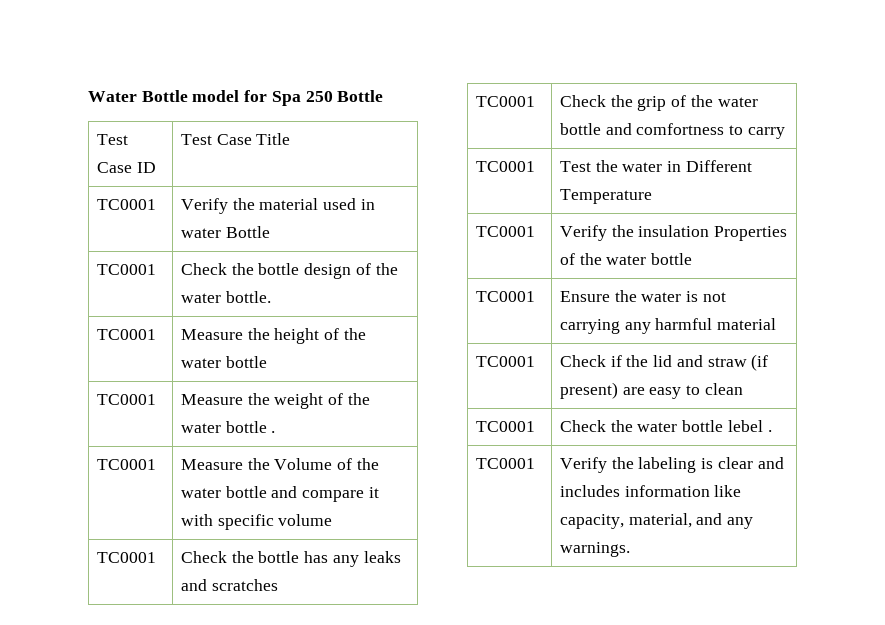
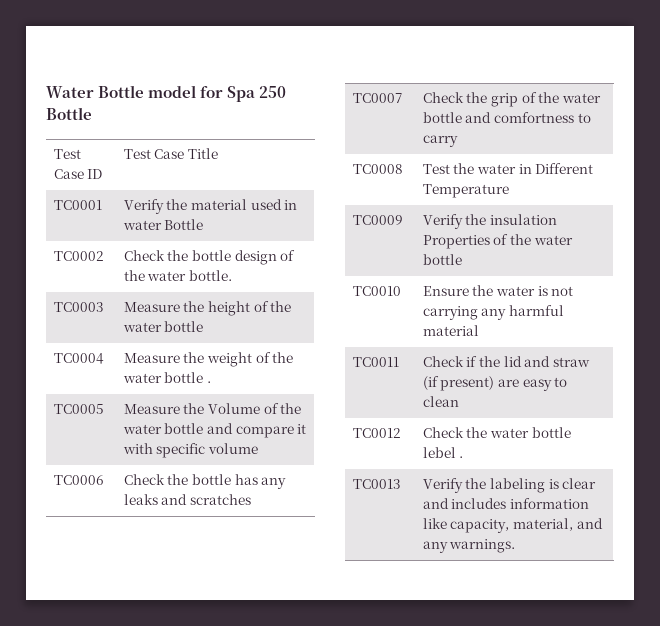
[96,264,156,275] TC0001 -> [53,251,104,261] TC0002
[96,329,156,340] TC0001 -> [53,302,104,312] TC0003
[96,394,156,405] TC0001 -> [53,353,104,364] TC0004
[96,459,156,470] TC0001 -> [53,404,104,414] TC0005
[96,552,156,563] TC0001 -> [53,475,104,485] TC0006
[475,96,535,107] TC0001 -> [352,93,402,103] TC0007
[475,161,535,172] TC0001 -> [352,164,403,174] TC0008
[475,226,535,237] TC0001 -> [352,215,403,225] TC0009
[475,291,535,302] TC0001 -> [352,286,401,296] TC0010
[475,356,535,367] TC0001 -> [352,357,399,367] TC0011
[475,421,535,432] TC0001 -> [352,428,401,438] TC0012
[475,458,535,469] TC0001 -> [352,479,401,489] TC0013

